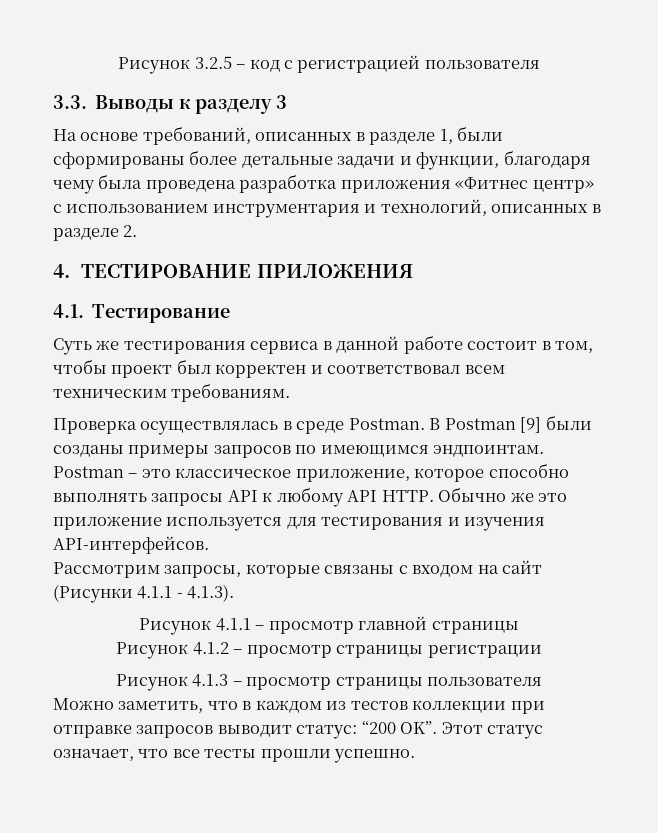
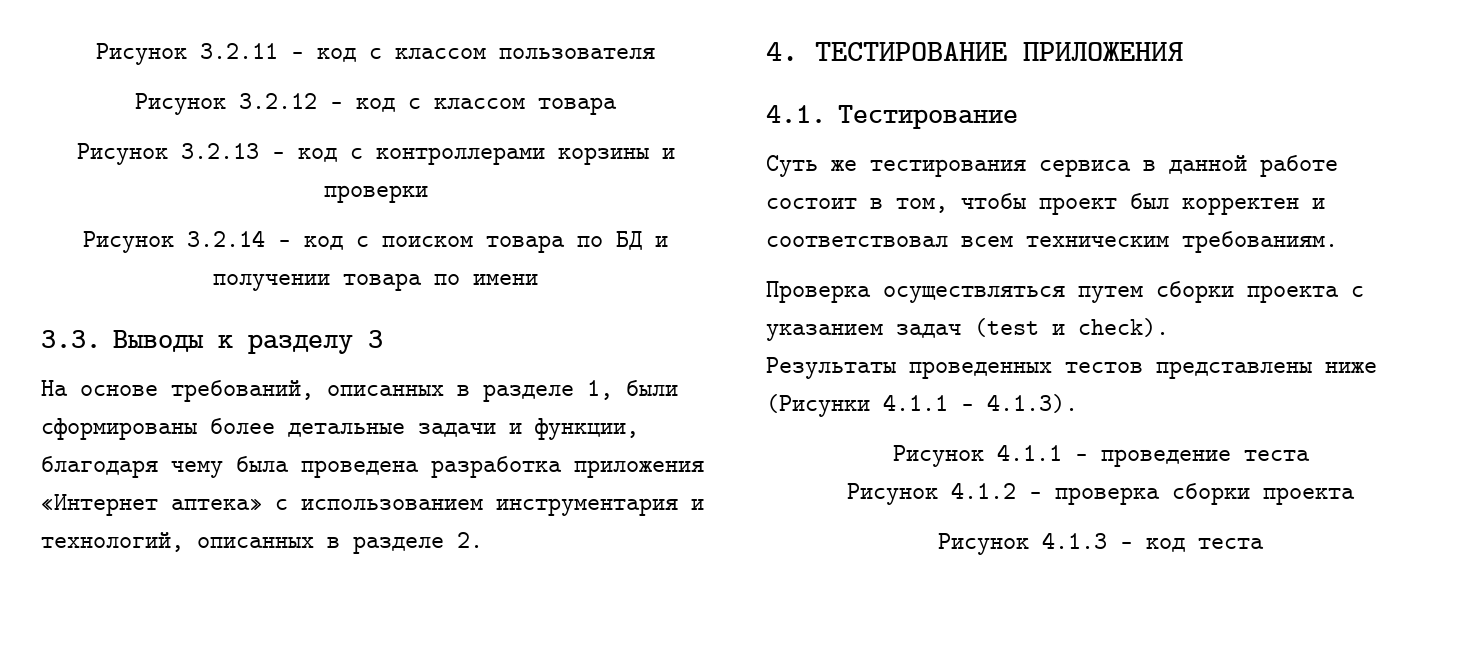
[118,55,540,74] Рисунок 3.2.5 – код с регистрацией пользователя -> [96,43,655,65] [135,93,617,115] [76,143,675,165] [323,185,428,203] [83,230,668,253] [213,273,538,291] Рисунок 3.2.11 – код с классом пользователя // Рисунок 3.2.12 – код с классом товара // Рисунок 3.2.13 – код с контроллерами корзины и проверки // Рисунок 3.2.14 – код с поиском товара по БД и получении товара по имени
[455,177,594,193] «Фитнес центр» -> [41,494,262,516] «Интернет аптека»
[140,415,592,435] [53,445,545,458] [53,463,569,482] [53,487,568,507] [53,516,546,531] [53,536,209,554] [53,560,543,578] осуществлялась в среде Postman. В Postman [9] были созданы примеры запросов по имеющимся эндпоинтам. Postman – это классическое приложение, которое способно выполнять запросы API к любому API HTTP. Обычно же это приложение используется для тестирования и изучения API-интерфейсов. // Рассмотрим запросы, которые связаны с входом на сайт -> [883,281,1364,303] [766,318,1169,341] [766,357,1377,379] осуществляться путем сборки проекта с указанием задач (test и check). // Результаты проведенных тестов представлены ниже
[268,616,519,634] просмотр главной страницы -> [1100,449,1310,467] проведение теста
[246,645,542,658] просмотр страницы регистрации -> [1055,483,1355,505] проверка сборки проекта
[246,677,543,690] [53,698,545,714] [53,720,544,739] [53,749,416,763] просмотр страницы пользователя // Можно заметить, что в каждом из тестов коллекции при отправке запросов выводит статус: “200 OK”. Этот статус означает, что все тесты прошли успешно. -> [1146,538,1264,552] код теста

